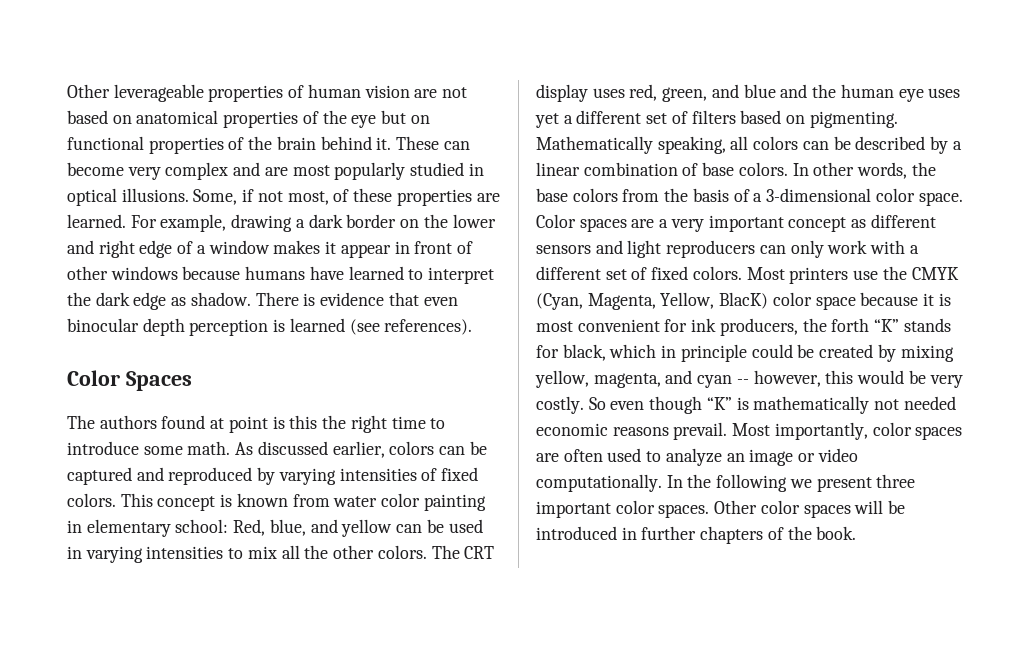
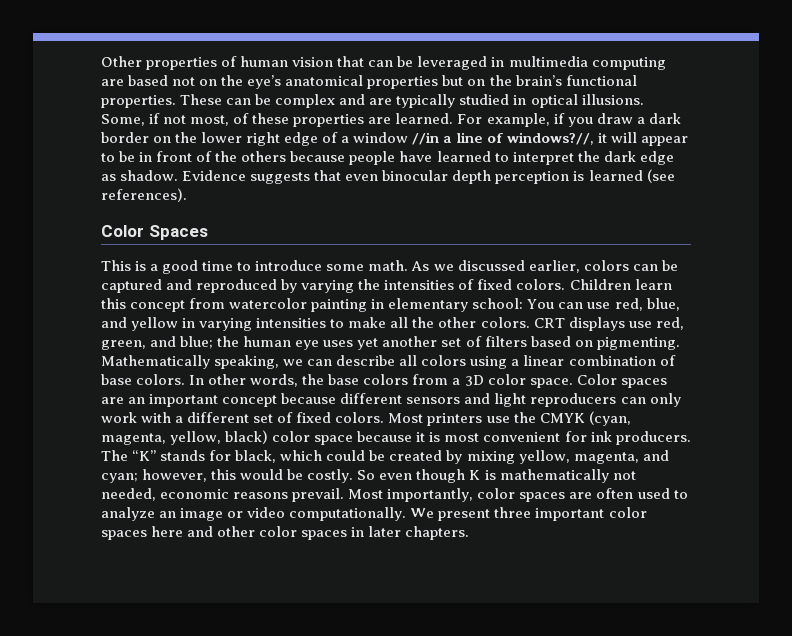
[67,84,204,102] Other leverageable -> [101,56,142,67] Other
[414,87,468,98] [67,110,430,128] [67,136,470,154] [67,162,161,180] are not based on anatomical properties of the eye but on functional properties of the brain behind it. These can become very -> [337,56,666,70] [101,75,637,89] [101,94,272,108] that can be leveraged in multimedia computing are based not on the eye’s anatomical properties but on the brain’s functional properties. These can be
[292,162,406,180] most popularly -> [396,94,456,108] typically
[231,214,293,232] drawing -> [553,113,633,127] if you draw
[67,240,94,254] and -> (243, 137) none
[273,240,473,258] [67,266,306,280] makes it appear in front of other windows because humans -> [412,132,688,146] [101,151,396,165] //in a line of windows?//, it will appear to be in front of the others because people
[255,292,385,306] There is evidence -> [182,170,311,184] Evidence suggests
[67,415,387,433] The authors found at point is this the right -> [101,260,199,274] This is a good
(254, 448) none -> [433,264,454,271] we
(336, 476) none -> [358,279,381,290] the
[120,493,486,511] [67,519,483,537] This concept is known from water color painting in elementary school: Red, blue, and yellow can be used -> [569,279,672,290] [101,298,680,312] [101,317,179,331] Children learn this concept from watercolor painting in elementary school: You can use red, blue, and yellow
[247,546,277,559] mix -> [348,317,387,328] make
[431,545,495,559] [536,84,625,102] The CRT display uses -> [533,317,652,331] CRT displays use
[743,84,808,98] blue and -> [180,336,214,349] blue;
[563,110,642,124] a different -> [382,336,438,347] another
[730,136,949,154] all colors can be described by -> [283,355,508,369] we can describe all colors using
[664,188,872,202] the basis of a 3-dimensional -> [452,375,484,386] a 3D
[659,219,704,232] a very -> [128,397,146,404] an
[851,219,867,228] as -> [281,393,337,404] because
[536,292,769,310] (Cyan, Magenta, Yellow, BlacK) -> [588,411,631,426] [101,430,269,445] (cyan, magenta, yellow, black)
[719,318,870,336] producers, the forth -> [615,431,691,445] [101,450,128,461] producers. The
[661,344,747,362] in principle -> (323, 455) none
[697,375,749,388] cyan -- -> [101,473,138,483] cyan;
[929,375,963,388] very -> (304, 474) none
[706,397,732,410] “K” -> [469,470,481,480] K
[903,396,956,410] needed -> [101,488,156,501] needed,
[666,474,916,492] [536,500,906,518] [536,526,857,544] In the following we present three important color spaces. Other color spaces will be introduced in further chapters of the book. -> [410,507,647,521] [101,526,470,540] We present three important color spaces here and other color spaces in later chapters.

